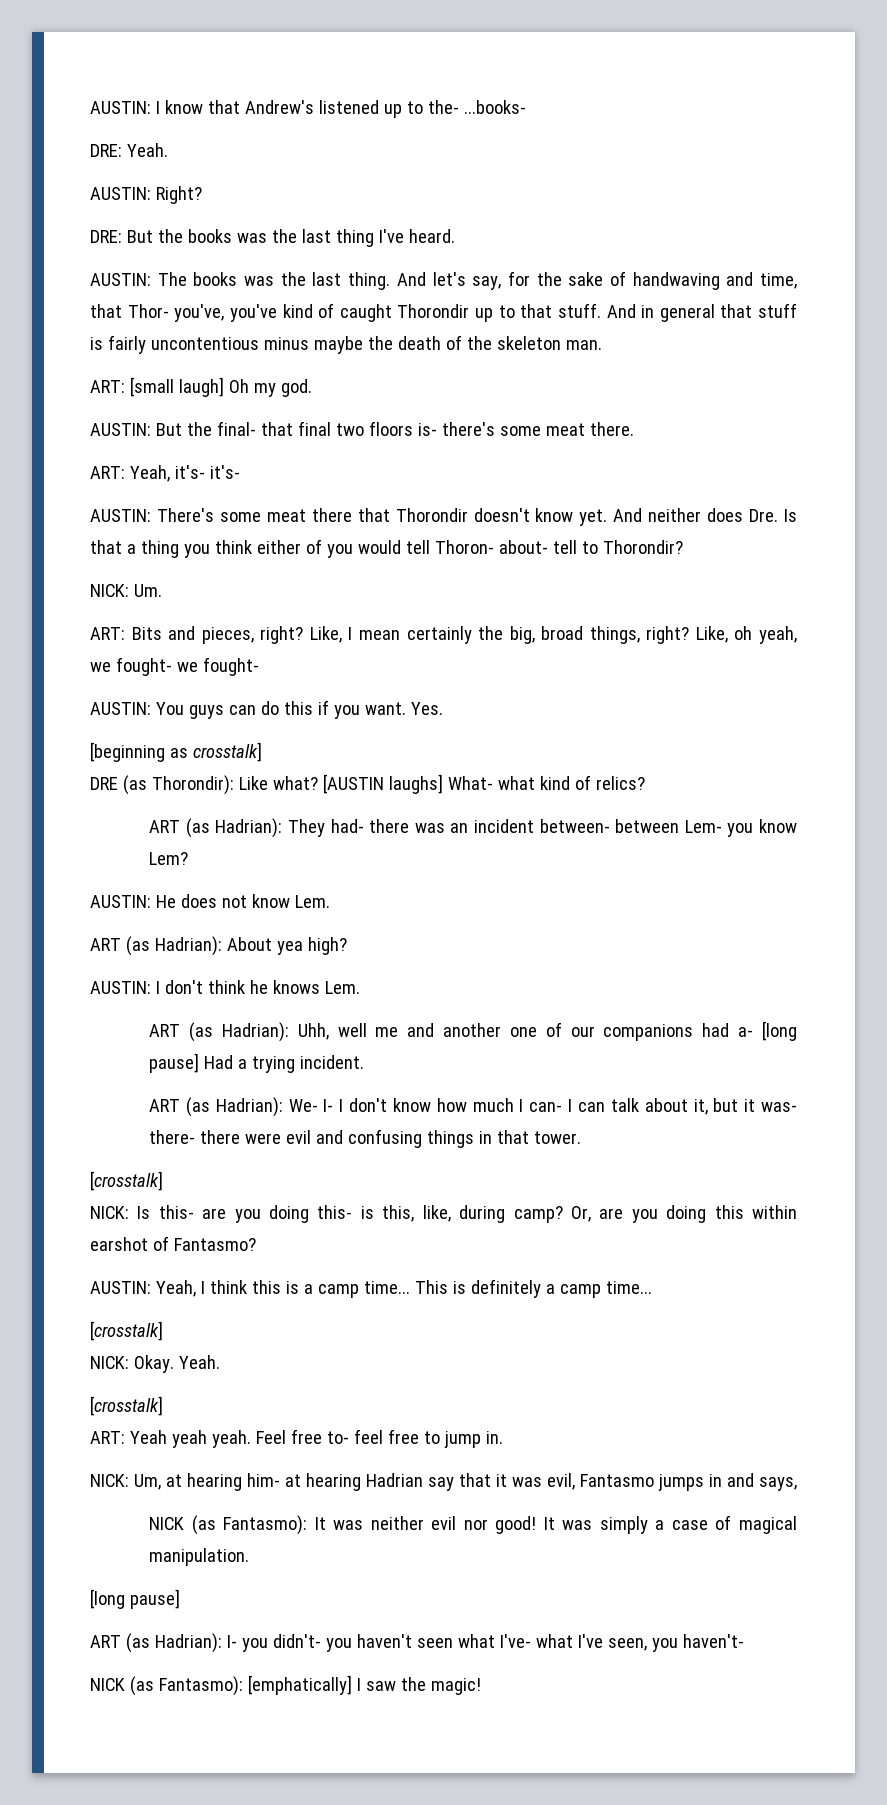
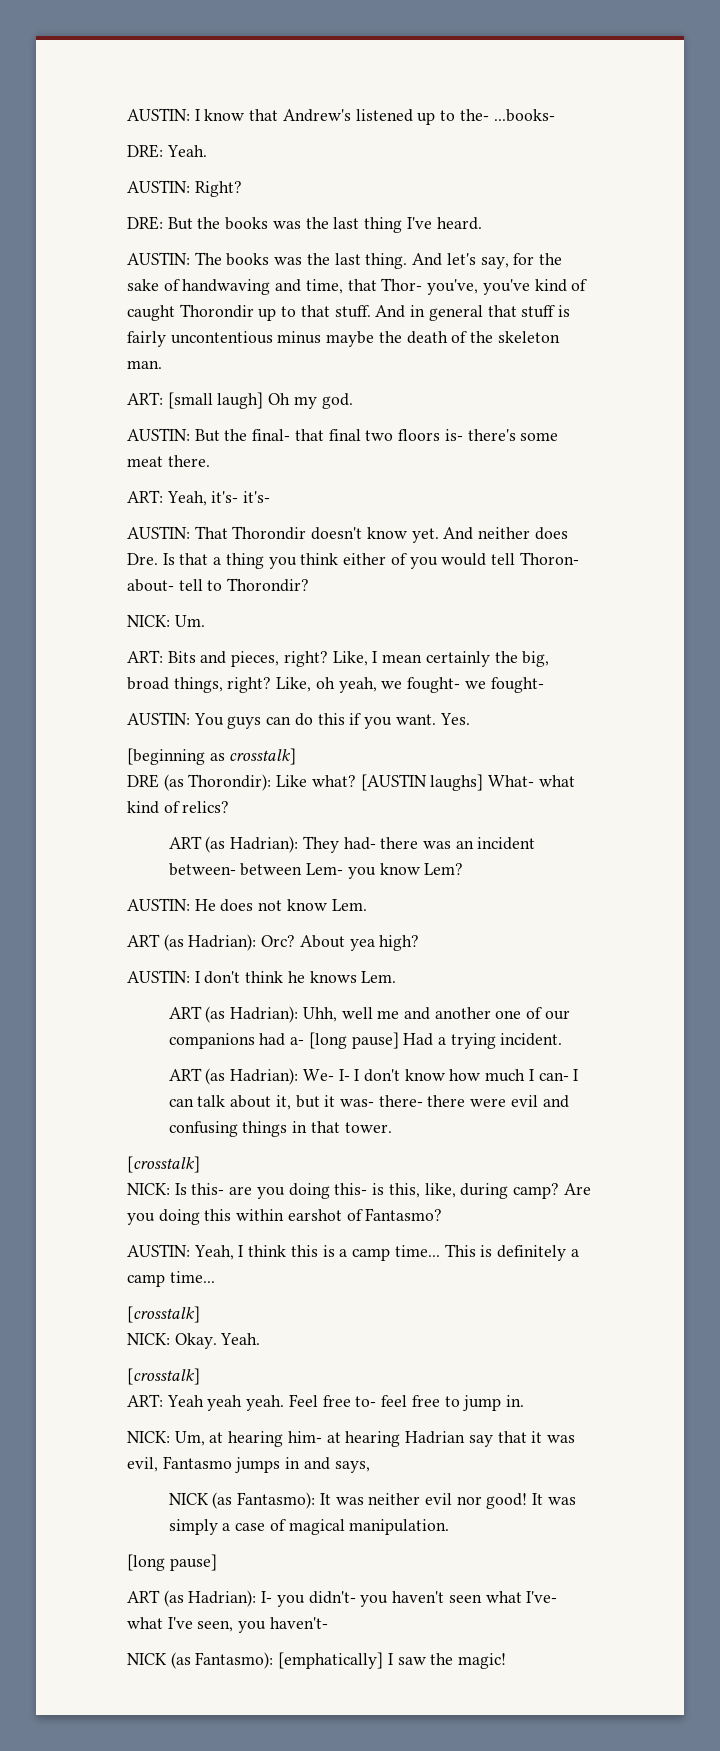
[156,508,390,522] There's some meat there that -> [194,526,228,539] That
(222, 946) none -> [261,935,296,947] Orc?
[570,1206,624,1222] Or, are -> [563,1183,591,1195] Are

